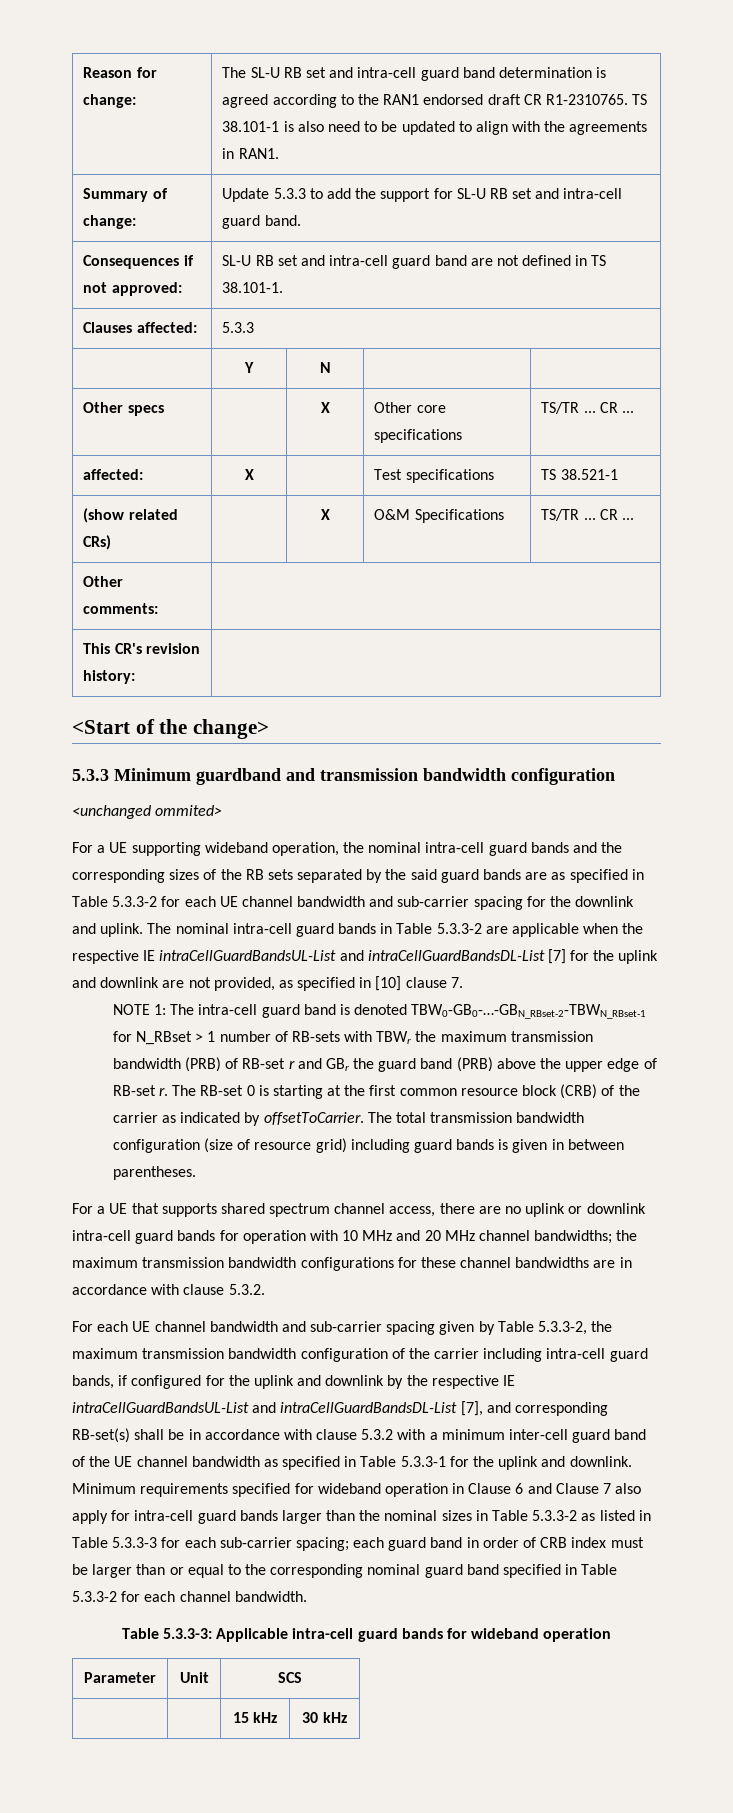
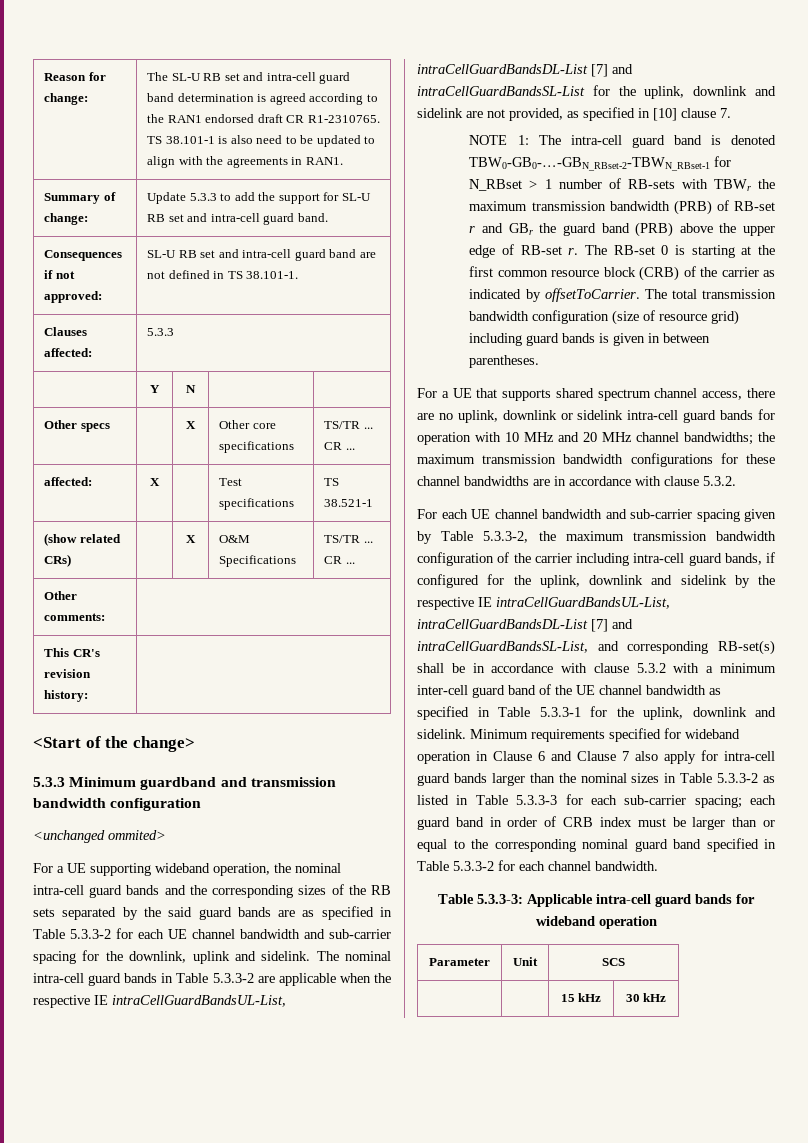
[575,896,635,907] [72,923,144,937] downlink and uplink. -> [129,951,311,964] downlink, uplink and sidelink.
[159,949,659,964] [72,977,160,988] intraCellGuardBandsUL-List and intraCellGuardBandsDL-List [7] for the uplink and downlink -> [112,995,286,1007] [417,64,633,77] [417,85,776,99] [417,108,463,118] intraCellGuardBandsUL-List, intraCellGuardBandsDL-List [7] and intraCellGuardBandsSL-List for the uplink, downlink and sidelink
[525,1203,646,1217] uplink or downlink -> [457,410,624,423] uplink, downlink or sidelink
[253,1375,516,1389] [72,1401,483,1416] uplink and downlink by the respective IE intraCellGuardBandsUL-List and intraCellGuardBandsDL-List [7], -> [539,575,775,588] [417,597,670,610] [417,619,633,632] [417,641,588,653] uplink, downlink and sidelink by the respective IE intraCellGuardBandsUL-List, intraCellGuardBandsDL-List [7] and intraCellGuardBandsSL-List,
[498,1456,632,1470] uplink and downlink. -> [643,707,776,720] [417,729,466,739] uplink, downlink and sidelink.

